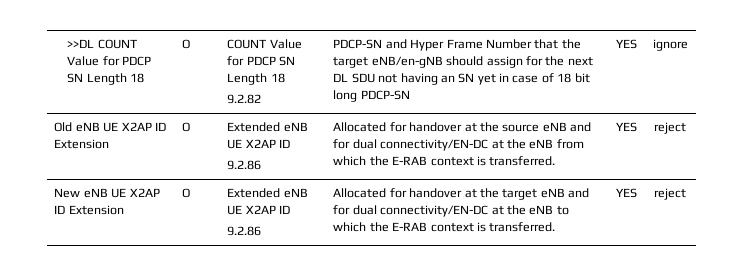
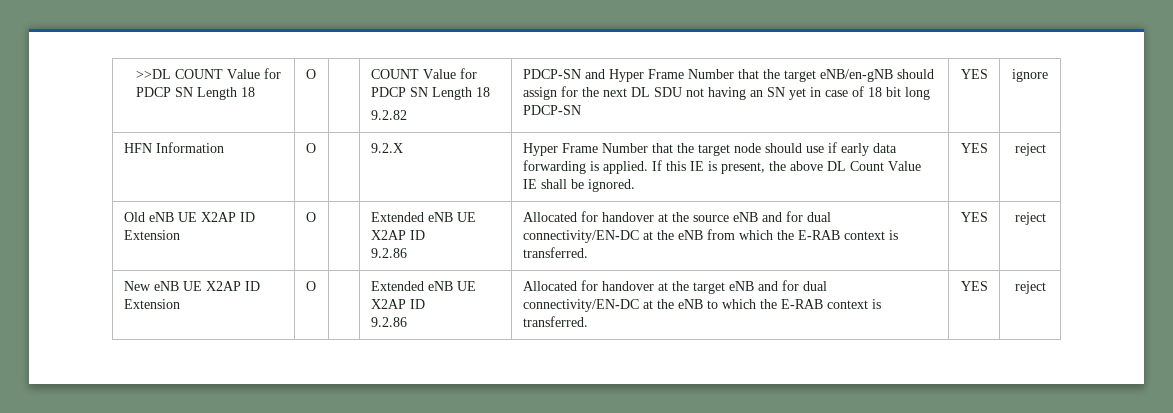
(688, 45) none -> [123,142,224,153] [305,143,316,153] [370,143,403,153] [522,142,897,156] [522,160,921,174] [522,179,635,192] [960,143,988,153] [1014,143,1046,156] // HFN Information | O | | 9.2.X | Hyper Frame Number that the target node should use if early data forwarding is applied. If this IE is present, the above DL Count Value IE shall be ignored. | YES | reject

